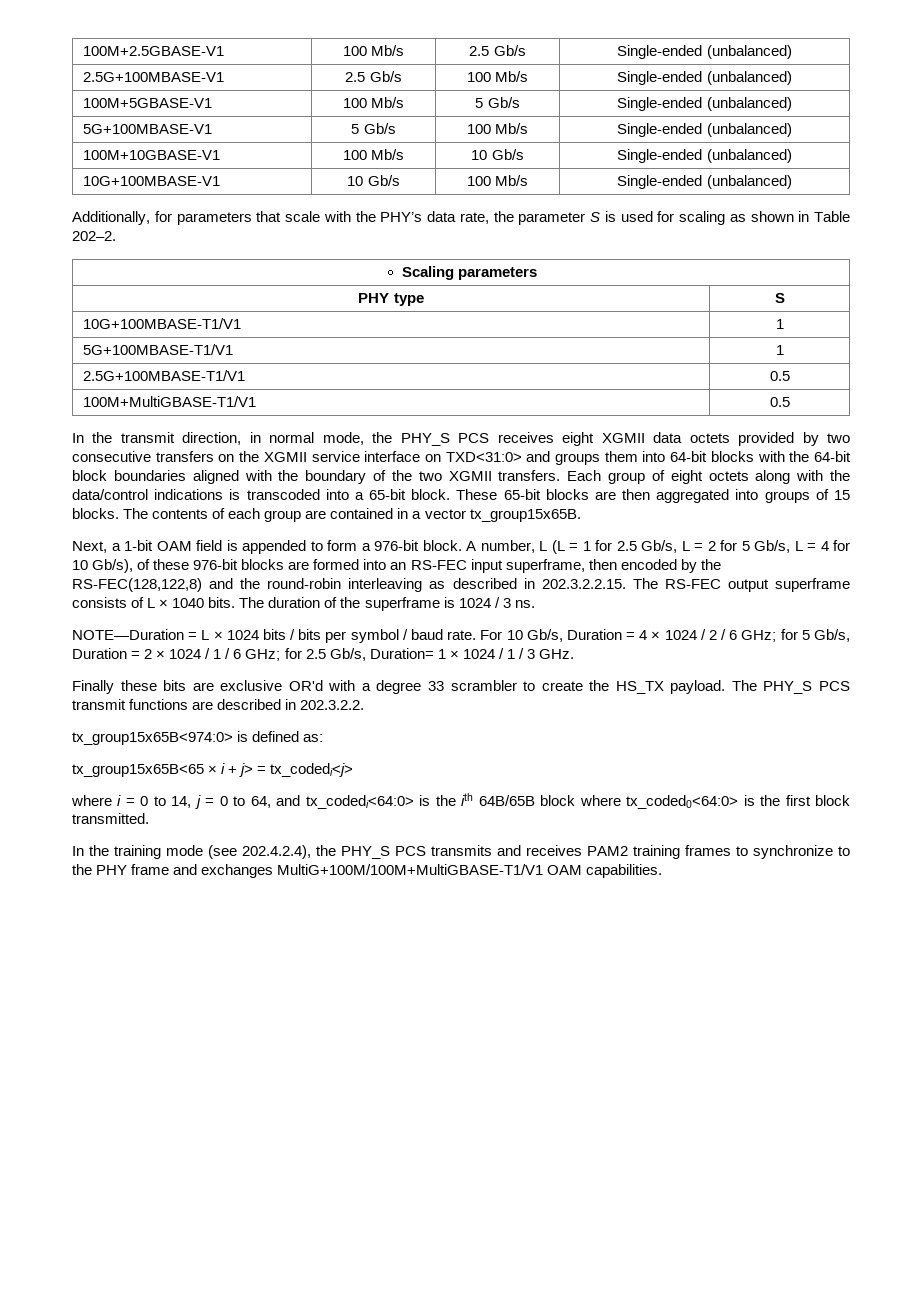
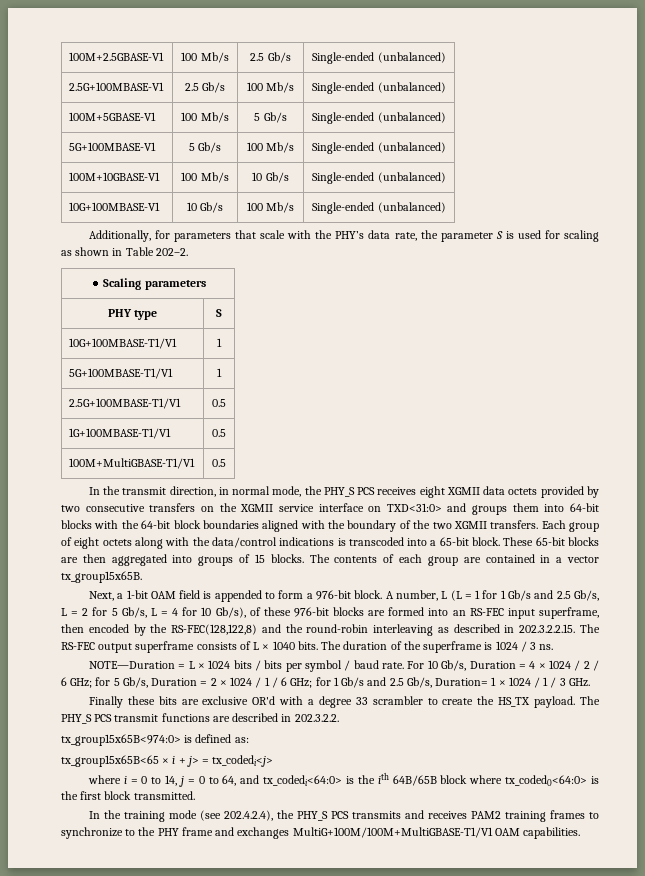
(790, 376) none -> [69,428,172,439] [212,429,226,437] // 1G+100MBASE-T1/V1 | 0.5
(612, 545) none -> [500,590,554,601] 1 Gb/s and
(302, 653) none -> [333,677,387,688] 1 Gb/s and

